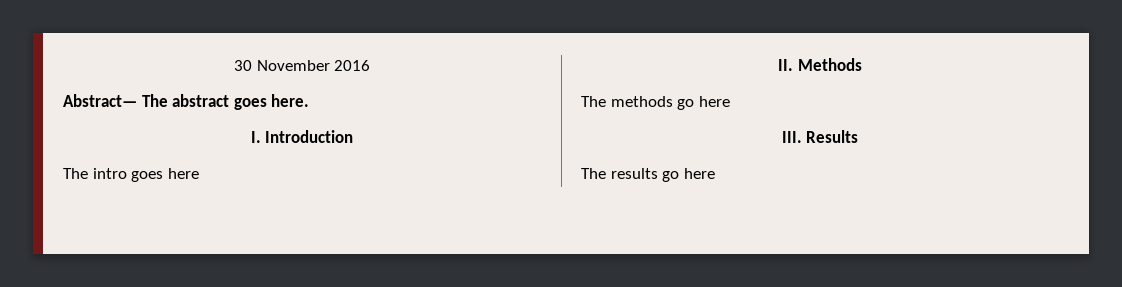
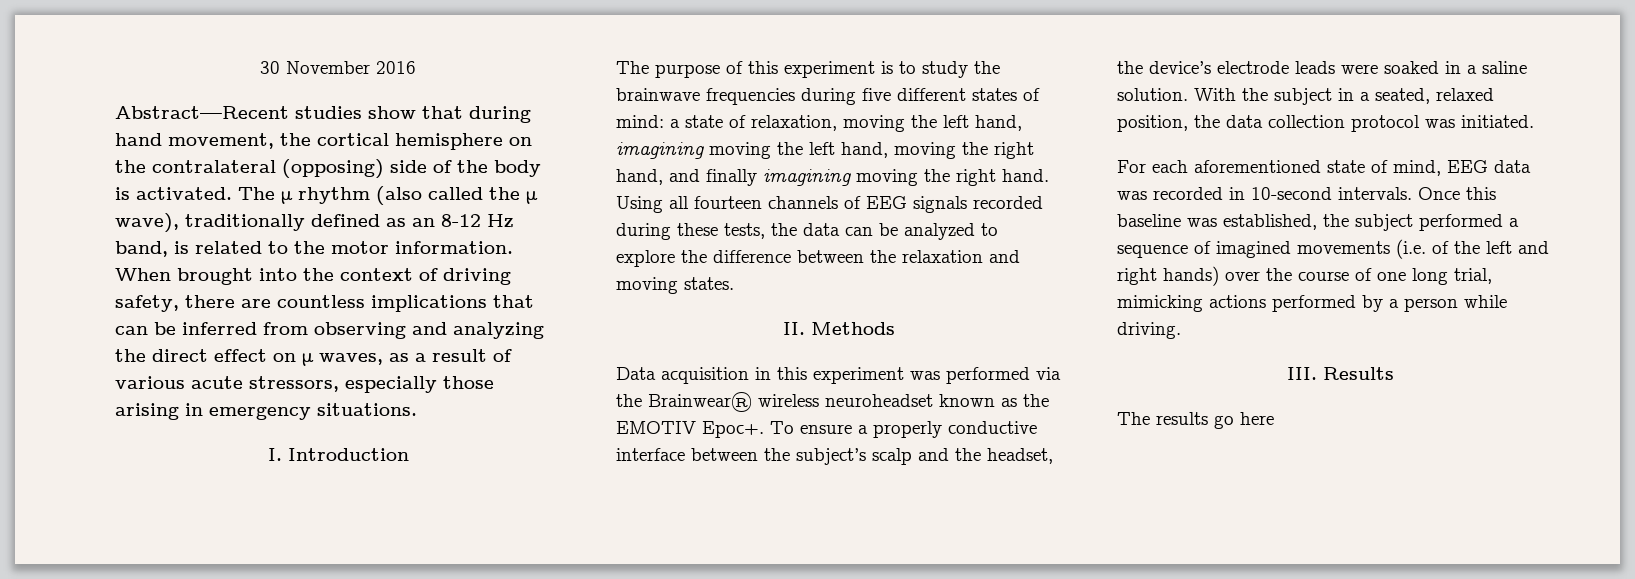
[63,94,310,110] [250,130,354,143] [63,168,199,182] [778,58,862,71] [581,96,730,110] Abstract— The abstract goes here. // I. Introduction // The intro goes here // II. Methods // The methods go here -> [115,106,531,123] [115,133,532,150] [115,159,541,179] [115,186,538,205] [115,213,514,233] [115,241,513,257] [115,268,511,285] [115,295,534,312] [115,322,544,339] [115,349,512,366] [115,376,494,393] [115,403,417,420] [267,448,409,461] [616,61,1000,78] [616,88,1040,105] [616,115,1022,132] [616,142,1034,159] [616,169,1049,186] [616,196,1043,213] [616,223,998,240] [616,250,1020,267] [616,277,734,294] [783,322,895,335] [616,367,1061,384] [616,392,1049,412] [616,421,1037,438] [616,448,1053,465] [1117,61,1527,74] [1117,88,1494,105] [1117,115,1534,132] [1117,160,1531,176] [1117,187,1496,200] [1117,214,1519,231] [1117,239,1549,259] [1117,266,1492,286] [1117,295,1507,312] [1117,322,1181,339] Abstract—Recent studies show that during hand movement, the cortical hemisphere on the contralateral (opposing) side of the body is activated. The μ rhythm (also called the μ wave), traditionally defined as an 8-12 Hz band, is related to the motor information. When brought into the context of driving safety, there are countless implications that can be inferred from observing and analyzing the direct effect on μ waves, as a result of various acute stressors, especially those arising in emergency situations. // I. Introduction // The purpose of this experiment is to study the brainwave frequencies during five different states of mind: a state of relaxation, moving the left hand, imagining moving the left hand, moving the right hand, and finally imagining moving the right hand. Using all fourteen channels of EEG signals recorded during these tests, the data can be analyzed to explore the difference between the relaxation and moving states. // II. Methods // Data acquisition in this experiment was performed via the Brainwear® wireless neuroheadset known as the EMOTIV Epoc+. To ensure a properly conductive interface between the subject’s scalp and the headset, the device’s electrode leads were soaked in a saline solution. With the subject in a seated, relaxed position, the data collection protocol was initiated. // For each aforementioned state of mind, EEG data was recorded in 10-second intervals. Once this baseline was established, the subject performed a sequence of imagined movements (i.e. of the left and right hands) over the course of one long trial, mimicking actions performed by a person while driving.

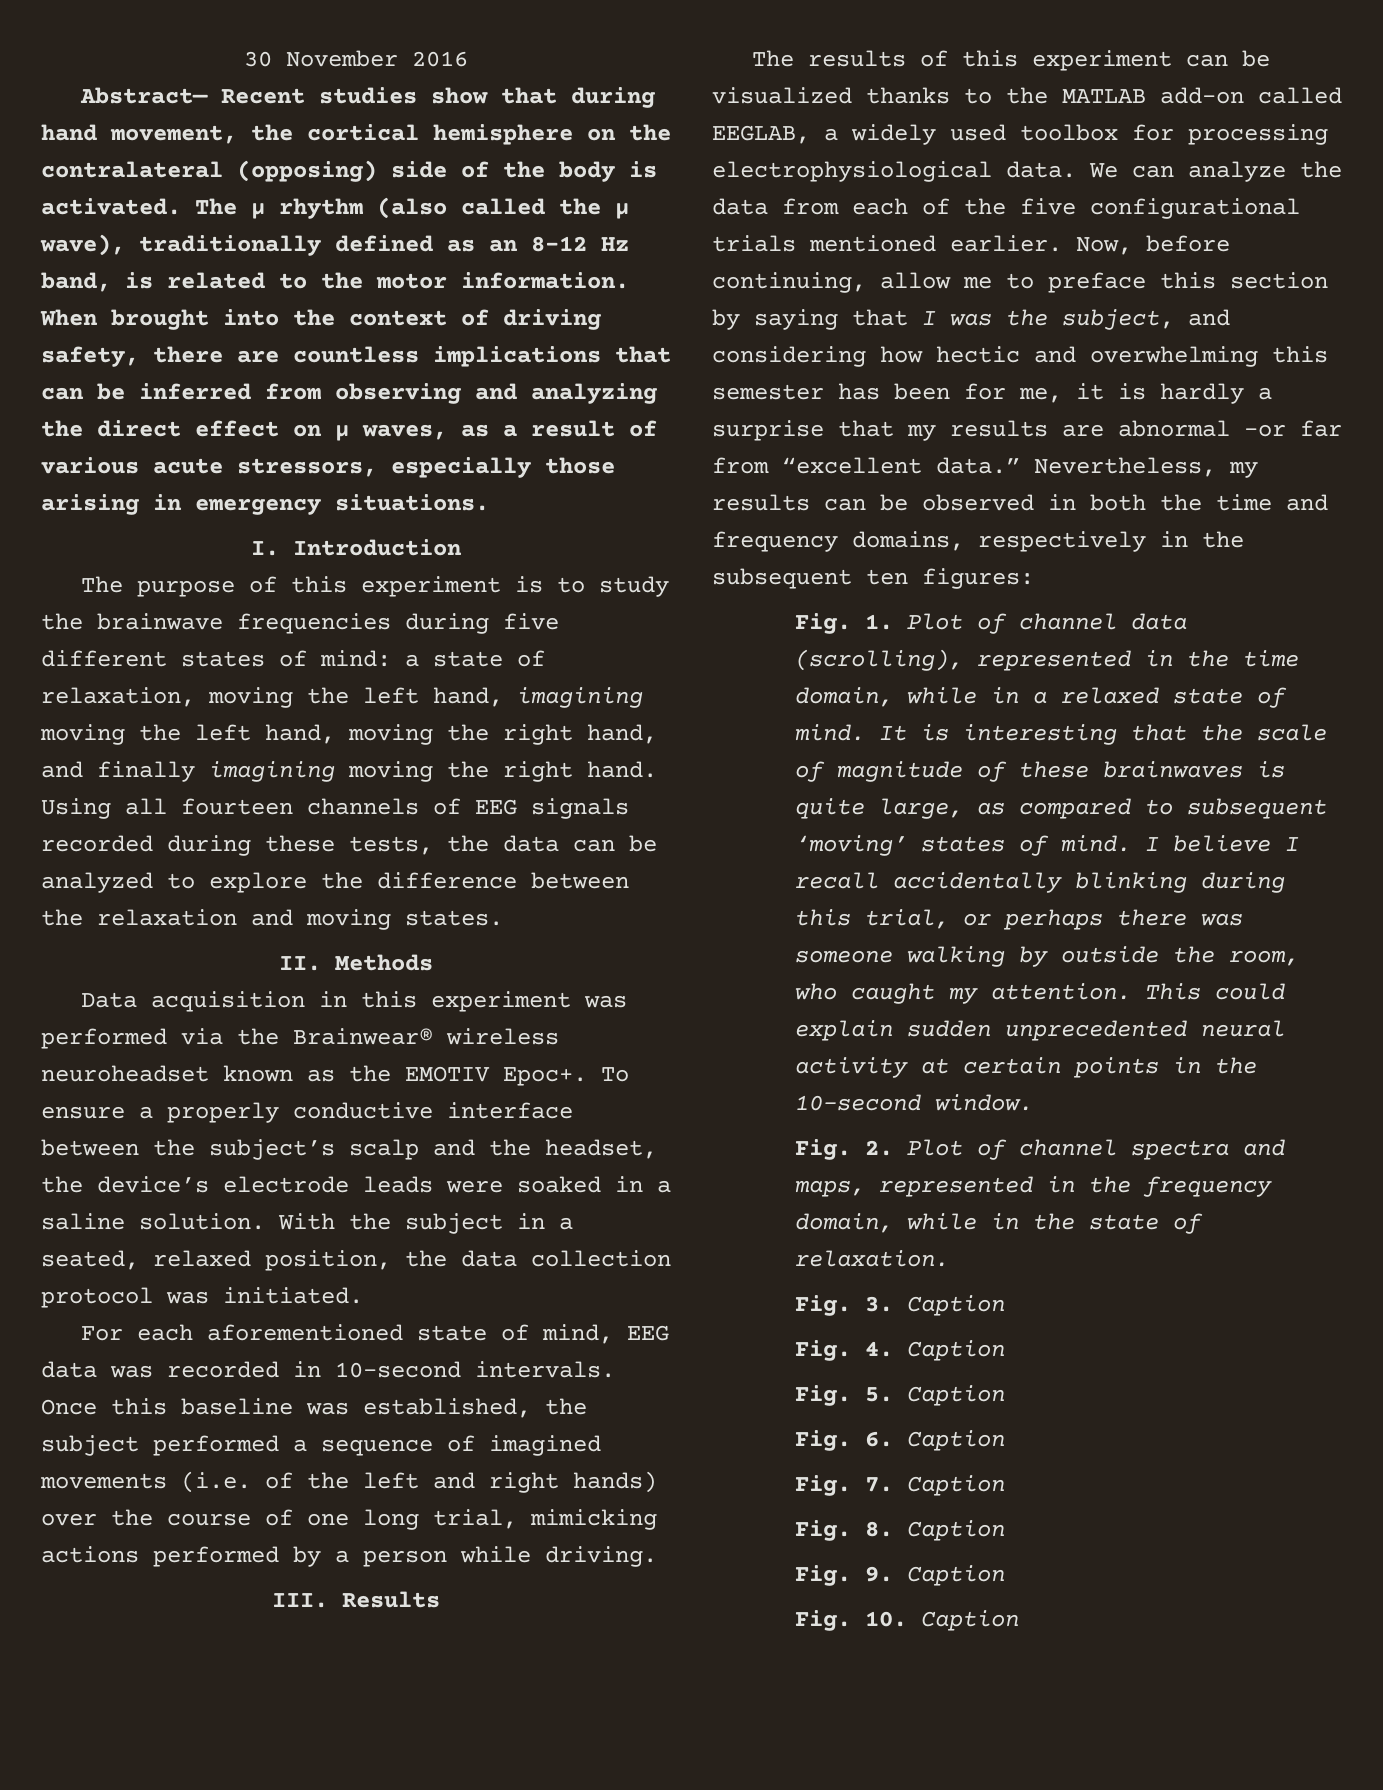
[115,106,289,119] Abstract—Recent -> [79,87,305,104] Abstract— Recent
[1214,412,1274,429] go here -> [919,50,1270,71] [712,87,1342,104] [712,124,1328,145] [712,161,1342,182] [712,198,1300,219] [712,235,1230,255] [712,272,1328,293] [712,309,1230,330] [712,346,1328,367] [712,383,1272,404] [712,420,1342,441] [712,457,1258,478] [712,494,1328,511] [712,531,1244,552] [712,568,1034,589] [795,613,1188,634] [795,649,1300,671] [795,687,1288,708] [795,724,1328,745] [795,761,1286,782] [795,798,1328,819] [795,835,1300,856] [795,872,1286,893] [795,909,1244,930] [795,946,1300,967] [795,983,1286,1004] [795,1020,1286,1041] [795,1057,1258,1078] [795,1094,1034,1111] [795,1139,1286,1160] [795,1176,1273,1197] [795,1213,1204,1234] [795,1250,950,1267] [795,1295,1006,1316] [795,1340,1006,1361] [795,1385,1006,1406] [795,1430,1006,1451] [795,1475,1006,1496] [795,1520,1006,1541] [795,1565,1006,1586] [795,1610,1020,1631] of this experiment can be visualized thanks to the MATLAB add-on called EEGLAB, a widely used toolbox for processing electrophysiological data. We can analyze the data from each of the five configurational trials mentioned earlier. Now, before continuing, allow me to preface this section by saying that I was the subject, and considering how hectic and overwhelming this semester has been for me, it is hardly a surprise that my results are abnormal –or far from “excellent data.” Nevertheless, my results can be observed in both the time and frequency domains, respectively in the subsequent ten figures: // Fig. 1. Plot of channel data (scrolling), represented in the time domain, while in a relaxed state of mind. It is interesting that the scale of magnitude of these brainwaves is quite large, as compared to subsequent ‘moving’ states of mind. I believe I recall accidentally blinking during this trial, or perhaps there was someone walking by outside the room, who caught my attention. This could explain sudden unprecedented neural activity at certain points in the 10-second window. // Fig. 2. Plot of channel spectra and maps, represented in the frequency domain, while in the state of relaxation. // Fig. 3. Caption // Fig. 4. Caption // Fig. 5. Caption // Fig. 6. Caption // Fig. 7. Caption // Fig. 8. Caption // Fig. 9. Caption // Fig. 10. Caption

